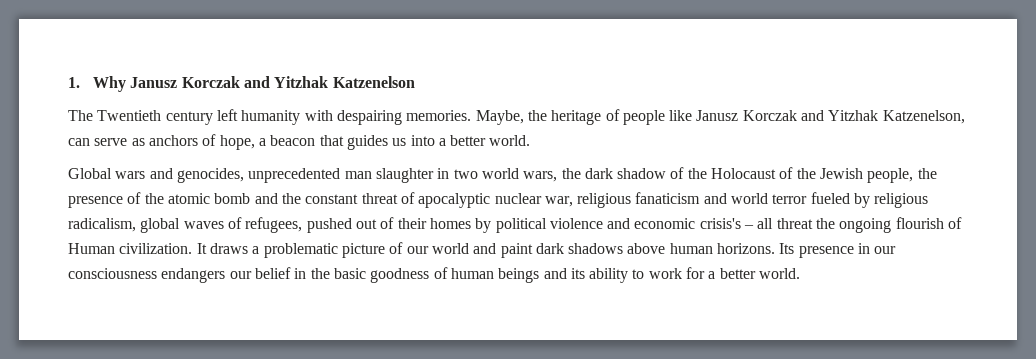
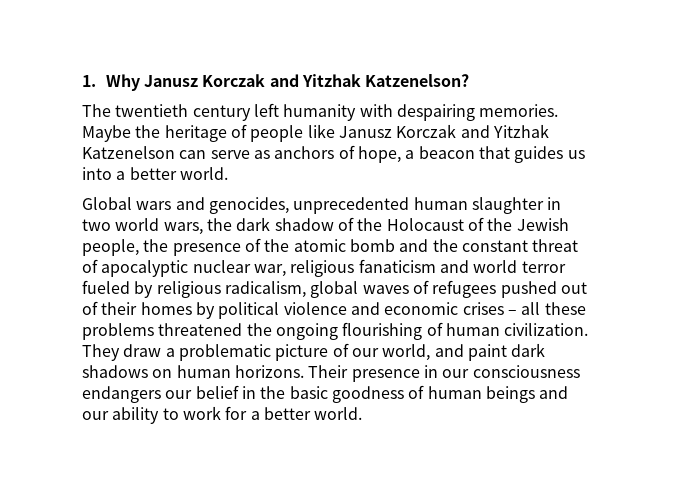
[332,76,415,88] Katzenelson -> [365,74,470,87] Katzenelson?
[97,110,162,121] Twentieth -> [115,104,189,117] twentieth
[475,110,524,125] Maybe, -> [82,125,131,142] Maybe
[882,110,965,124] Katzenelson, -> [82,146,175,159] Katzenelson
[344,171,372,179] man -> [413,197,468,210] human
[245,217,303,233] refugees, -> [432,280,497,298] refugees
[699,218,741,229] crisis's -> [462,302,504,315] crises
[776,217,963,233] [68,243,248,254] threat the ongoing flourish of Human civilization. It draws -> [544,302,586,315] [82,322,589,340] [82,344,162,361] these problems threatened the ongoing flourishing of human civilization. They draw
[431,243,469,254] world -> [382,344,431,361] world,
[627,243,666,254] above -> [152,369,173,378] on
[779,243,795,254] Its -> [308,365,349,378] Their
[570,268,585,279] its -> [82,411,109,420] our

